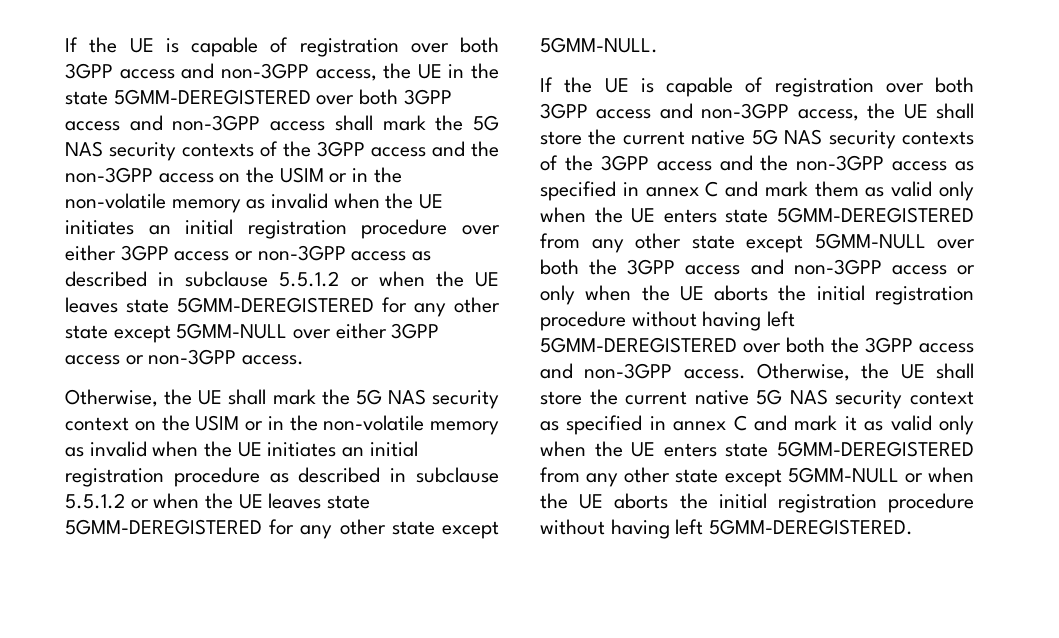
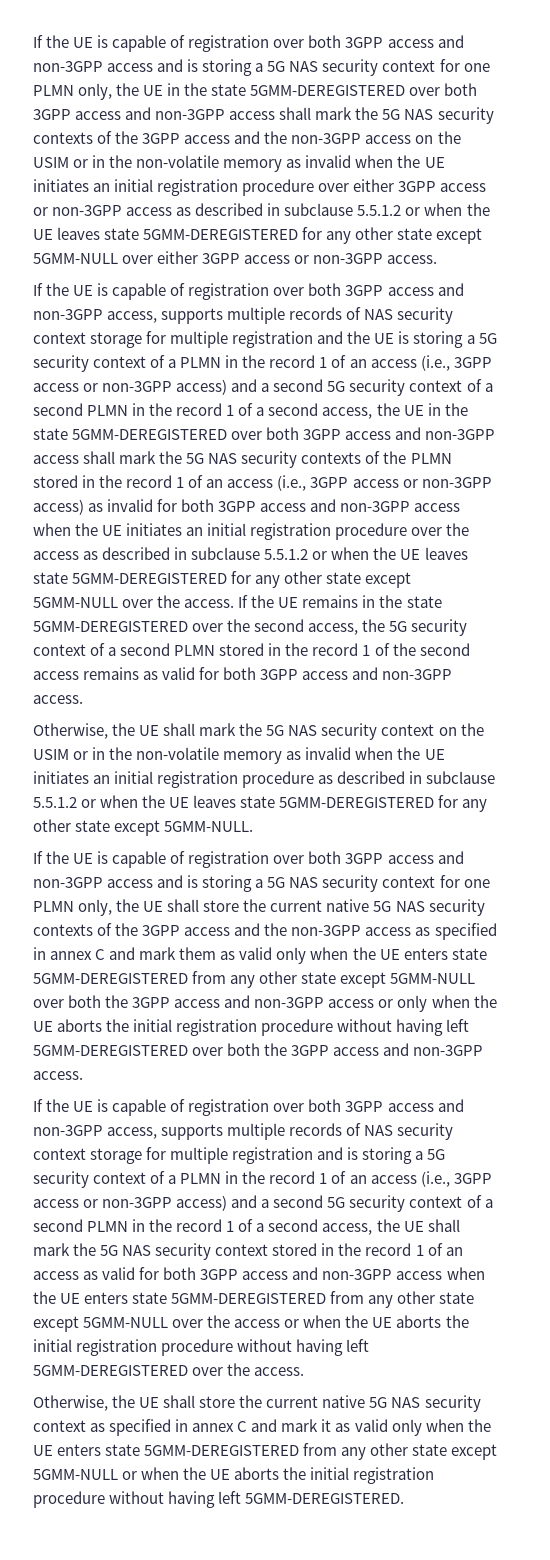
[315,69,377,81] access, -> [107,59,490,76] [33,83,113,100] access and is storing a 5G NAS security context for one PLMN only,
(305, 360) none -> [33,283,464,300] [33,307,454,324] [33,331,497,348] [33,355,492,372] [33,379,493,396] [33,403,468,419] [33,427,496,440] [33,451,452,468] [33,475,492,491] [33,499,461,515] [33,523,470,540] [33,547,468,560] [33,571,412,588] [33,595,442,608] [33,619,468,636] [33,643,470,656] [33,667,453,680] [33,695,83,704] // If the UE is capable of registration over both 3GPP access and non-3GPP access, supports multiple records of NAS security context storage for multiple registration and the UE is storing a 5G security context of a PLMN in the record 1 of an access (i.e., 3GPP access or non-3GPP access) and a second 5G security context of a second PLMN in the record 1 of a second access, the UE in the state 5GMM-DEREGISTERED over both 3GPP access and non-3GPP access shall mark the 5G NAS security contexts of the PLMN stored in the record 1 of an access (i.e., 3GPP access or non-3GPP access) as invalid for both 3GPP access and non-3GPP access when the UE initiates an initial registration procedure over the access as described in subclause 5.5.1.2 or when the UE leaves state 5GMM-DEREGISTERED for any other state except 5GMM-NULL over the access. If the UE remains in the state 5GMM-DEREGISTERED over the second access, the 5G security context of a second PLMN stored in the record 1 of the second access remains as valid for both 3GPP access and non-3GPP access.
[797,109,859,121] access, -> [107,875,490,892] [33,899,113,916] access and is storing a 5G NAS security context for one PLMN only,
(746, 374) none -> [33,1099,464,1116] [33,1123,454,1140] [33,1147,446,1164] [33,1171,492,1188] [33,1195,493,1212] [33,1219,460,1235] [33,1243,463,1260] [33,1267,485,1280] [33,1291,475,1308] [33,1315,469,1332] [33,1339,370,1356] [33,1363,305,1376] // If the UE is capable of registration over both 3GPP access and non-3GPP access, supports multiple records of NAS security context storage for multiple registration and is storing a 5G security context of a PLMN in the record 1 of an access (i.e., 3GPP access or non-3GPP access) and a second 5G security context of a second PLMN in the record 1 of a second access, the UE shall mark the 5G NAS security context stored in the record 1 of an access as valid for both 3GPP access and non-3GPP access when the UE enters state 5GMM-DEREGISTERED from any other state except 5GMM-NULL over the access or when the UE aborts the initial registration procedure without having left 5GMM-DEREGISTERED over the access. //

